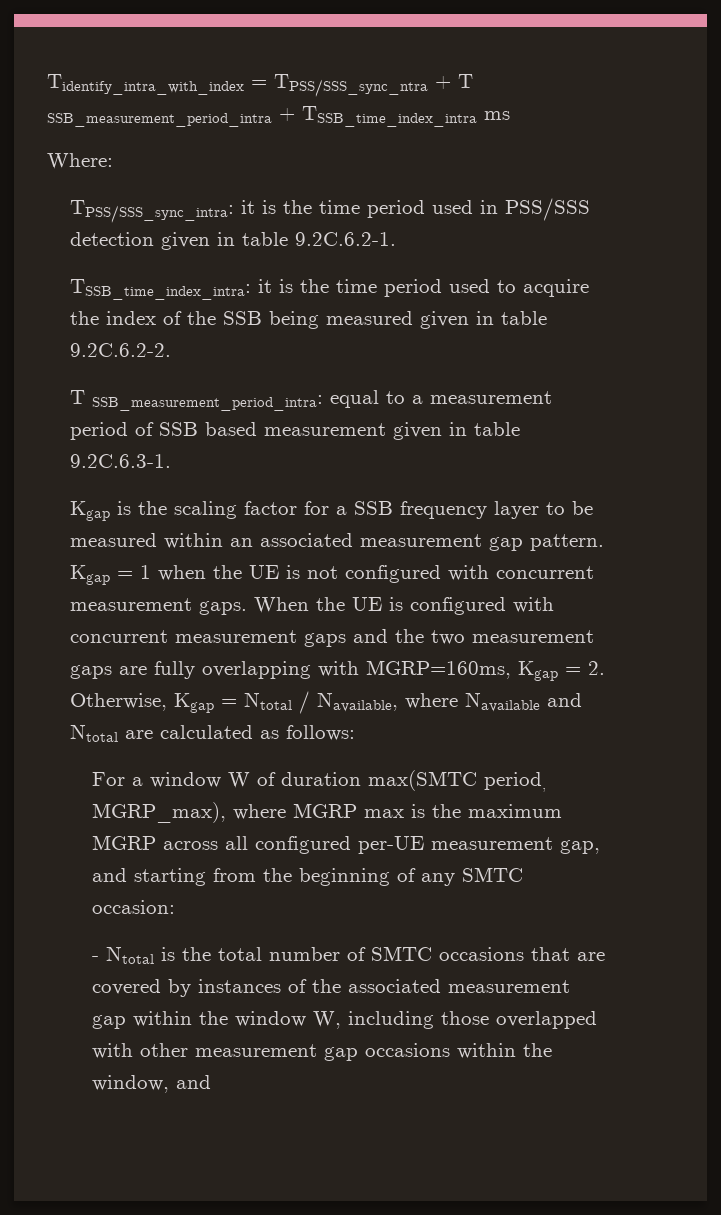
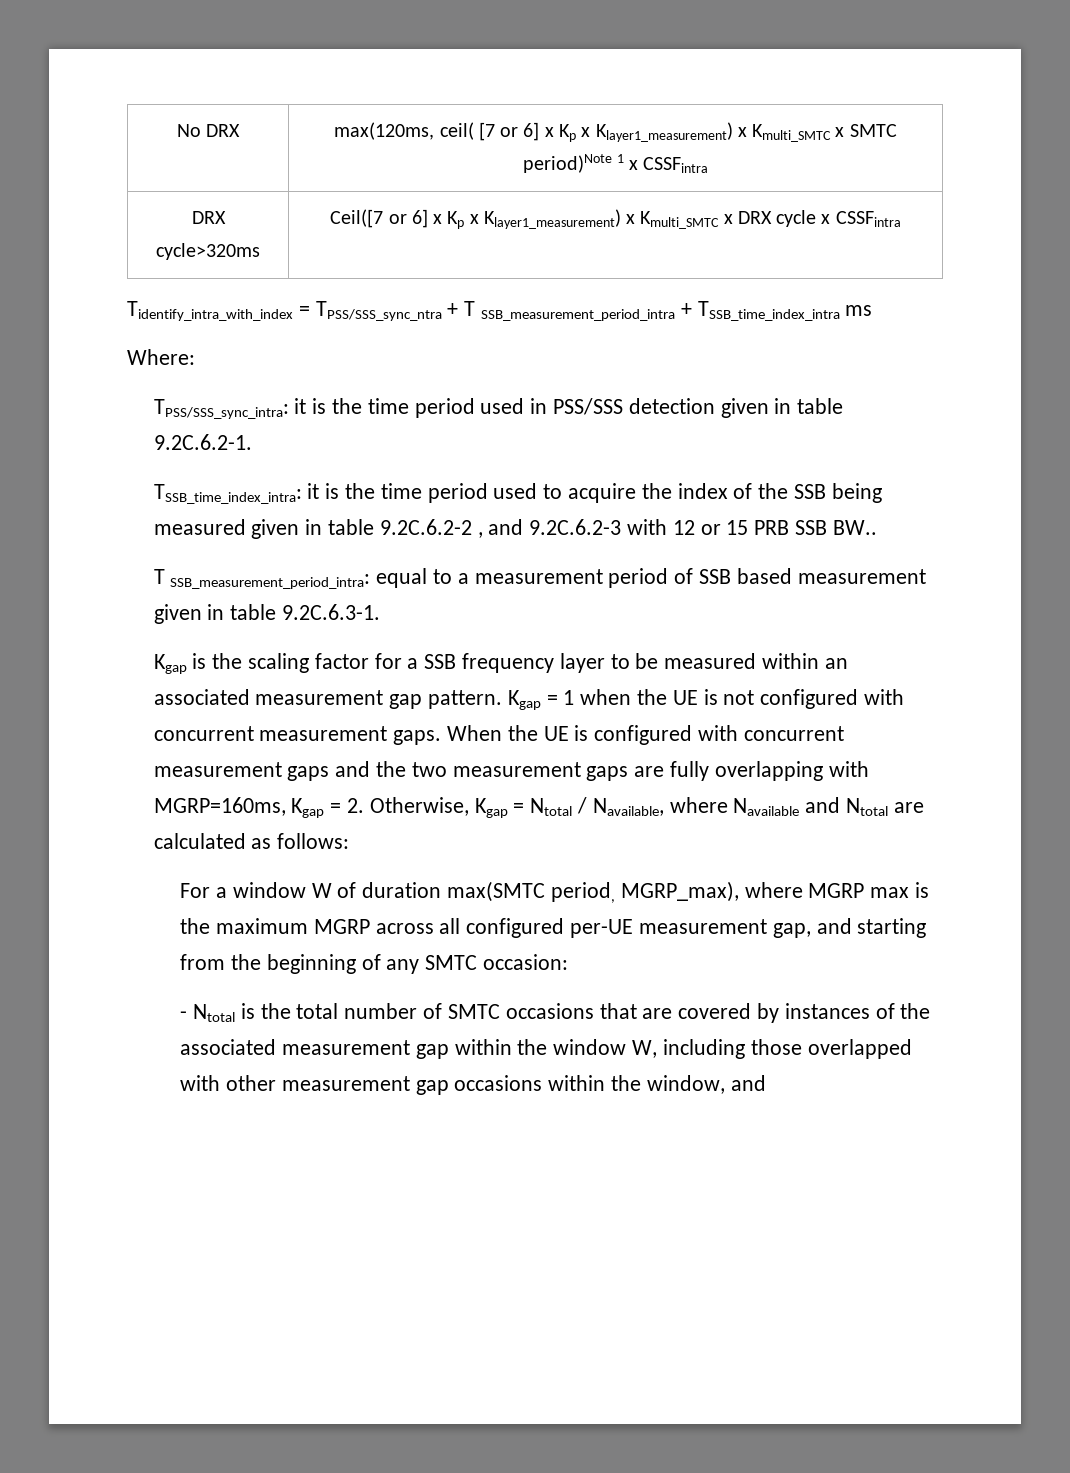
(47, 84) none -> [176,124,241,137] [334,122,897,142] [522,154,709,173] [191,211,226,224] [156,243,260,260] [330,209,901,229] No DRX | max(120ms, ceil( [7 or 6] x Kp x Klayer1_measurement) x Kmulti_SMTC x SMTC period)Note 1 x CSSFintra // DRX cycle>320ms | Ceil([7 or 6] x Kp x Klayer1_measurement) x Kmulti_SMTC x DRX cycle x CSSFintra //
[69,343,171,357] 9.2C.6.2-2. -> [379,519,877,538] 9.2C.6.2-2 , and 9.2C.6.2-3 with 12 or 15 PRB SSB BW..

